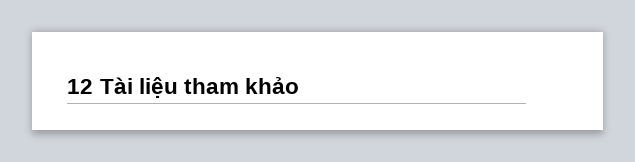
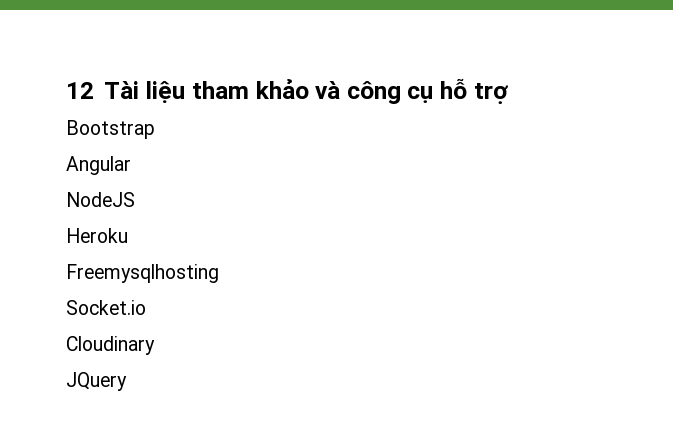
(300, 85) none -> [315,78,508,104] [66,120,155,139] [66,156,131,175] [66,192,135,207] [66,228,128,243] [66,264,219,283] [66,300,146,315] [66,336,155,355] [66,372,127,391] và công cụ hỗ trợ // Bootstrap // Angular // NodeJS // Heroku // Freemysqlhosting // Socket.io // Cloudinary // JQuery

